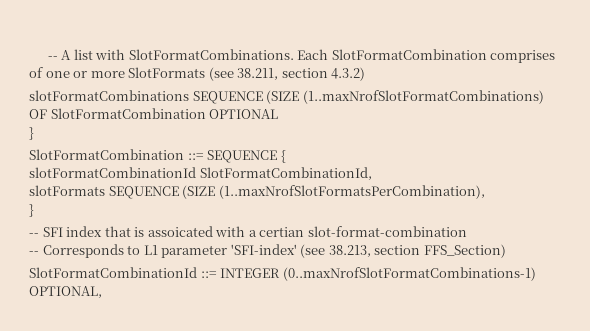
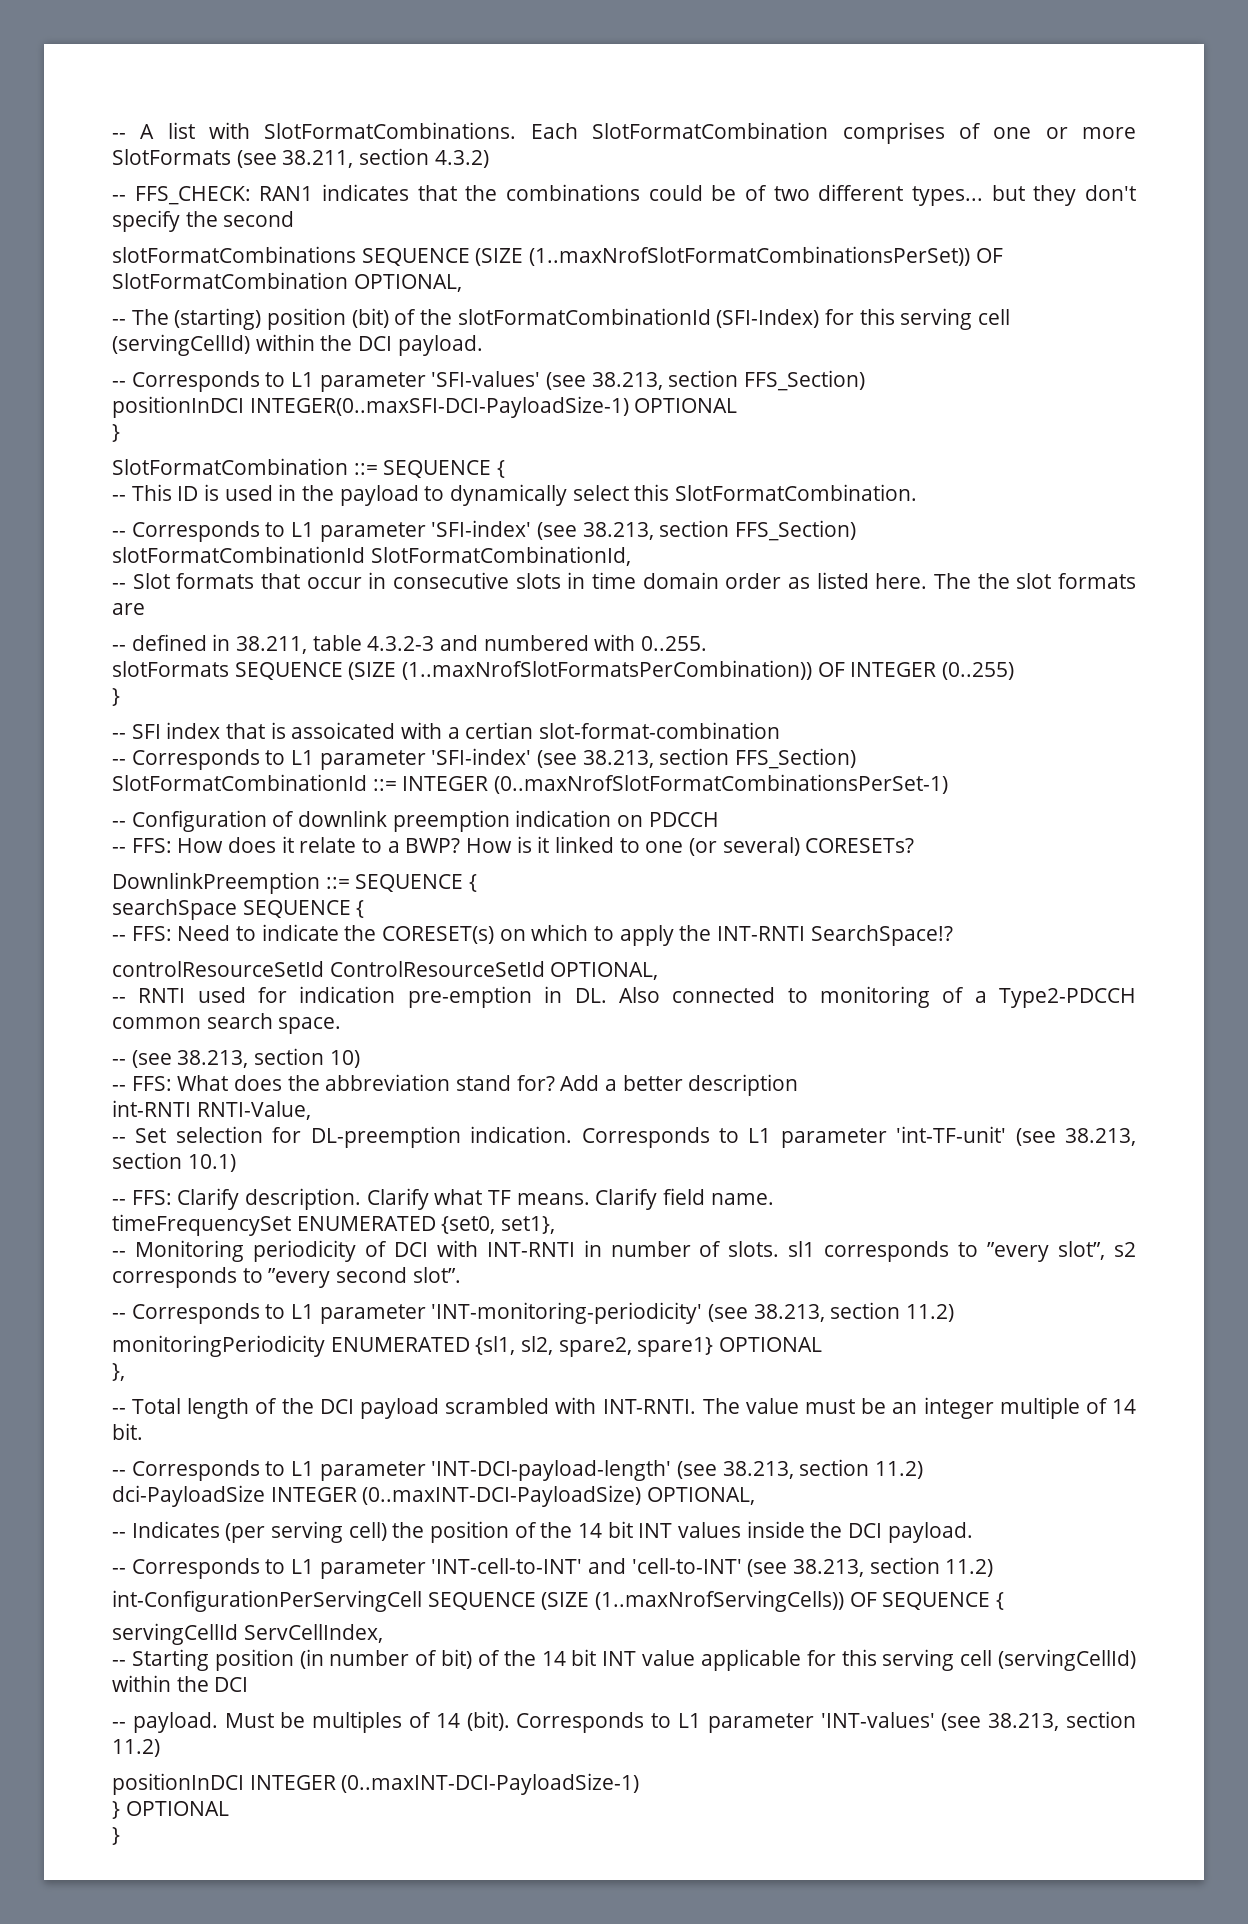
(366, 74) none -> [112,184,1136,206] [112,210,295,232] // -- FFS_CHECK: RAN1 indicates that the combinations could be of two different types... but they don't specify the second
[302,90,544,104] (1..maxNrofSlotFormatCombinations) -> [529,246,971,266] (1..maxNrofSlotFormatCombinationsPerSet))
(206, 113) none -> [353,274,462,292] [112,308,1011,330] [112,334,483,356] [112,370,866,392] [112,396,629,418] OPTIONAL, // -- The (starting) position (bit) of the slotFormatCombinationId (SFI-Index) for this serving cell (servingCellId) within the DCI payload. // -- Corresponds to L1 parameter 'SFI-values' (see 38.213, section FFS_Section) // positionInDCI INTEGER(0..maxSFI-DCI-PayloadSize-1)
[29,167,372,180] slotFormatCombinationId SlotFormatCombinationId, -> [112,484,918,506] [112,520,857,542] [112,546,631,566] [112,572,1136,589] [112,603,145,615] [112,634,708,654] -- This ID is used in the payload to dynamically select this SlotFormatCombination. // -- Corresponds to L1 parameter 'SFI-index' (see 38.213, section FFS_Section) // slotFormatCombinationId SlotFormatCombinationId, // -- Slot formats that occur in consecutive slots in time domain order as listed here. The the slot formats are // -- defined in 38.211, table 4.3.2-3 and numbered with 0..255.
[218,185,485,199] (1..maxNrofSlotFormatsPerCombination), -> [402,660,1015,680] (1..maxNrofSlotFormatsPerCombination)) OF INTEGER (0..255)
[282,267,536,281] [29,286,102,298] (0..maxNrofSlotFormatCombinations-1) OPTIONAL, -> [494,774,949,794] [112,810,719,832] [112,836,915,856] [112,872,478,894] [112,899,365,920] [112,924,953,946] [112,961,659,980] [112,986,1136,1008] [112,1013,342,1034] [112,1048,360,1068] [112,1074,799,1096] [112,1100,311,1120] [112,1126,1136,1148] [112,1152,236,1172] [112,1188,774,1210] [112,1214,555,1236] [112,1240,1136,1262] [112,1267,461,1288] [112,1302,955,1324] [112,1335,823,1357] [112,1363,125,1381] [112,1397,1137,1419] [112,1423,143,1440] [112,1459,924,1481] [112,1485,755,1507] [112,1521,973,1543] [112,1557,994,1579] [112,1590,1005,1612] [112,1623,383,1645] [112,1649,1136,1671] [112,1675,249,1692] [112,1711,1137,1733] [112,1739,160,1757] [112,1773,640,1795] [112,1801,229,1819] [112,1827,120,1845] (0..maxNrofSlotFormatCombinationsPerSet-1) // -- Configuration of downlink preemption indication on PDCCH // -- FFS: How does it relate to a BWP? How is it linked to one (or several) CORESETs? // DownlinkPreemption ::= SEQUENCE { // searchSpace SEQUENCE { // -- FFS: Need to indicate the CORESET(s) on which to apply the INT-RNTI SearchSpace!? // controlResourceSetId ControlResourceSetId OPTIONAL, // -- RNTI used for indication pre-emption in DL. Also connected to monitoring of a Type2-PDCCH common search space. // -- (see 38.213, section 10) // -- FFS: What does the abbreviation stand for? Add a better description // int-RNTI RNTI-Value, // -- Set selection for DL-preemption indication. Corresponds to L1 parameter 'int-TF-unit' (see 38.213, section 10.1) // -- FFS: Clarify description. Clarify what TF means. Clarify field name. // timeFrequencySet ENUMERATED {set0, set1}, // -- Monitoring periodicity of DCI with INT-RNTI in number of slots. sl1 corresponds to ”every slot”, s2 corresponds to ”every second slot”. // -- Corresponds to L1 parameter 'INT-monitoring-periodicity' (see 38.213, section 11.2) // monitoringPeriodicity ENUMERATED {sl1, sl2, spare2, spare1} OPTIONAL // }, // -- Total length of the DCI payload scrambled with INT-RNTI. The value must be an integer multiple of 14 bit. // -- Corresponds to L1 parameter 'INT-DCI-payload-length' (see 38.213, section 11.2) // dci-PayloadSize INTEGER (0..maxINT-DCI-PayloadSize) OPTIONAL, // -- Indicates (per serving cell) the position of the 14 bit INT values inside the DCI payload. // -- Corresponds to L1 parameter 'INT-cell-to-INT' and 'cell-to-INT' (see 38.213, section 11.2) // int-ConfigurationPerServingCell SEQUENCE (SIZE (1..maxNrofServingCells)) OF SEQUENCE { // servingCellId ServCellIndex, // -- Starting position (in number of bit) of the 14 bit INT value applicable for this serving cell (servingCellId) within the DCI // -- payload. Must be multiples of 14 (bit). Corresponds to L1 parameter 'INT-values' (see 38.213, section 11.2) // positionInDCI INTEGER (0..maxINT-DCI-PayloadSize-1) // } OPTIONAL // }

